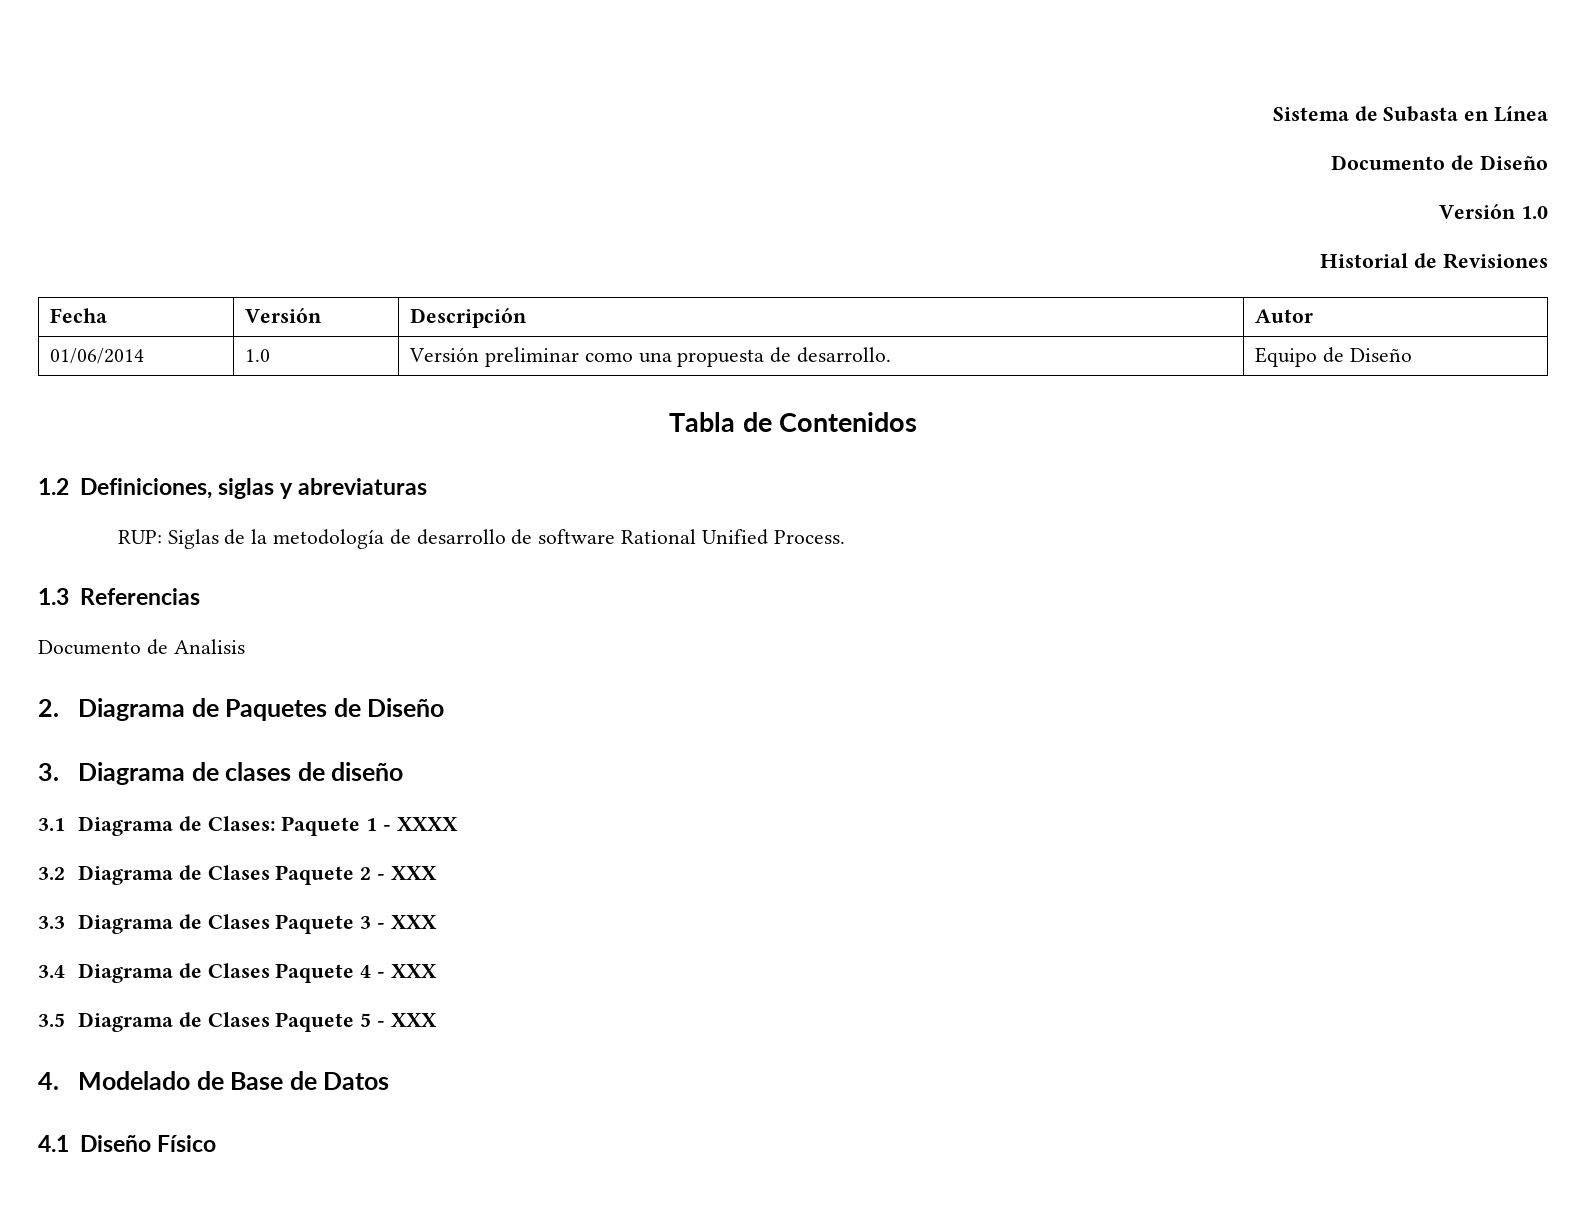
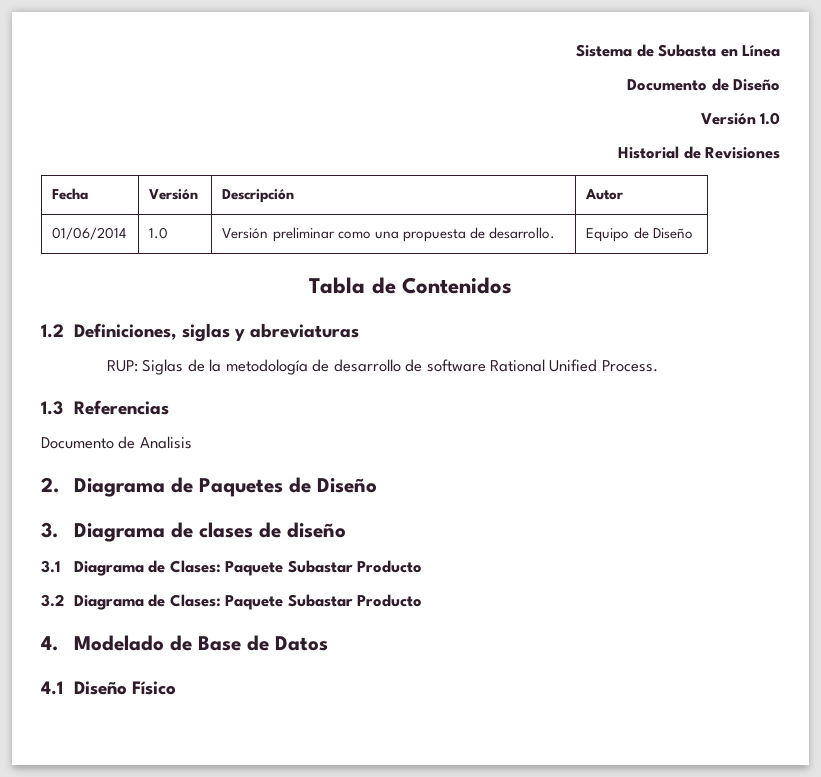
[366,817,458,831] 1 - XXXX -> [287,560,423,573] Subastar Producto
[207,865,437,885] [38,914,437,934] [38,963,437,983] [38,1012,437,1032] Clases Paquete 2 - XXX // 3.3 Diagrama de Clases Paquete 3 - XXX // 3.4 Diagrama de Clases Paquete 4 - XXX // 3.5 Diagrama de Clases Paquete 5 - XXX -> [169,594,423,610] Clases: Paquete Subastar Producto

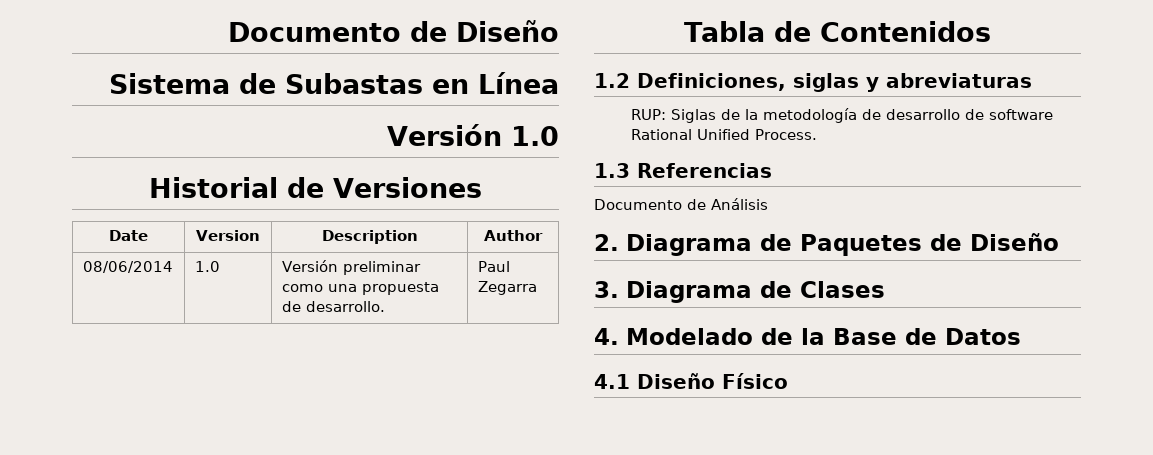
[576,44,781,57] [627,78,781,91] [700,112,780,125] [618,146,781,159] [52,188,89,200] [149,188,199,200] [222,188,295,203] [585,189,624,200] [52,227,127,240] Sistema de Subasta en Línea // Documento de Diseño // Versión 1.0 // Historial de Revisiones // Fecha | Versión | Descripción | Autor // 01/06/2014 -> [228,20,559,42] [109,72,559,94] [387,124,559,146] [149,177,483,198] [109,230,148,241] [196,230,260,241] [321,230,418,244] [484,230,543,241] [82,261,173,273] Documento de Diseño // Sistema de Subastas en Línea // Versión 1.0 // Historial de Versiones // Date | Version | Description | Author // 08/06/2014
[586,227,693,242] Equipo de Diseño -> [477,261,510,272] [477,281,537,295] Paul Zegarra
[139,436,192,449] Analisis -> [711,198,768,210] Análisis
[198,522,346,538] [41,560,423,576] [41,594,423,610] clases de diseño // 3.1 Diagrama de Clases: Paquete Subastar Producto // 3.2 Diagrama de Clases: Paquete Subastar Producto -> [800,281,886,298] Clases
(192, 643) none -> [801,328,826,345] la

